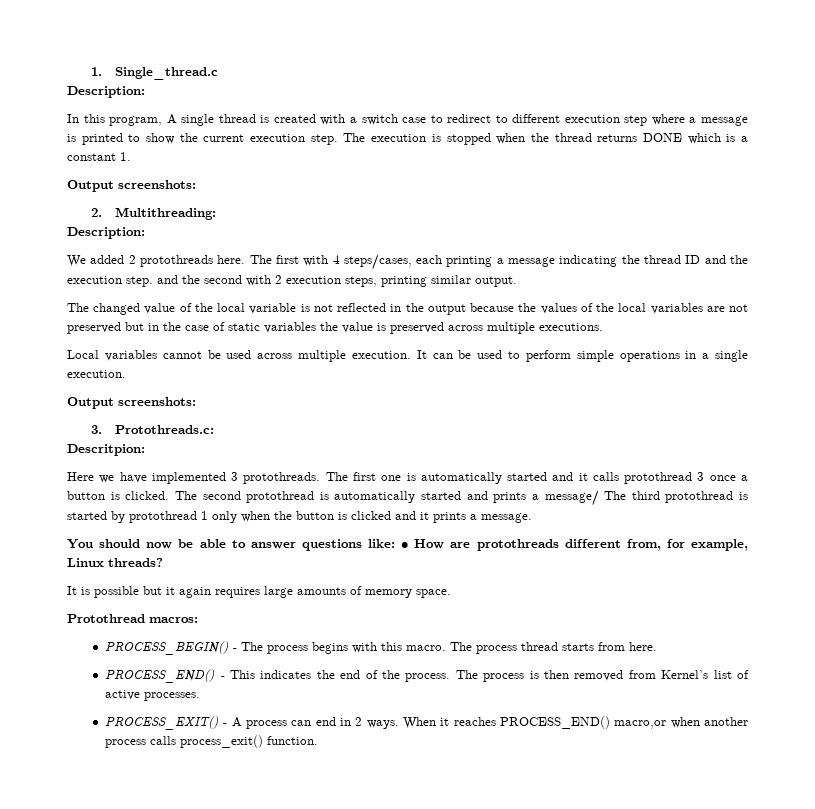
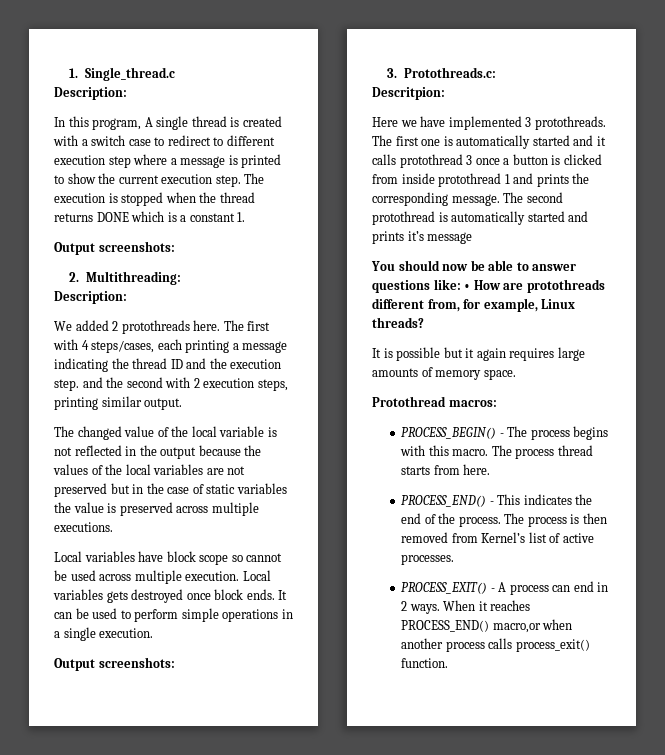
(157, 355) none -> [138,551,243,565] have block scope so
(411, 355) none -> [242,570,271,581] [53,589,275,603] Local variables gets destroyed once block ends.
[125,491,170,500] clicked. -> [563,154,602,165] [372,173,590,187] [372,192,500,206] clicked from inside protothread 1 and prints the corresponding message.
[531,490,748,506] [67,511,532,523] a message/ The third protothread is started by protothread 1 only when the button is clicked and it prints a message. -> [407,231,473,244] it’s message

